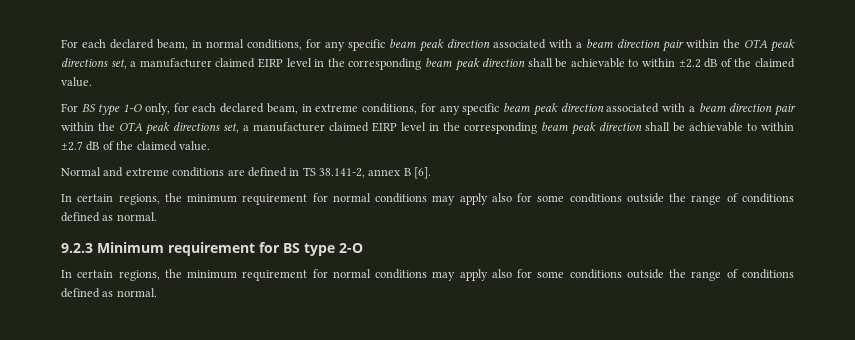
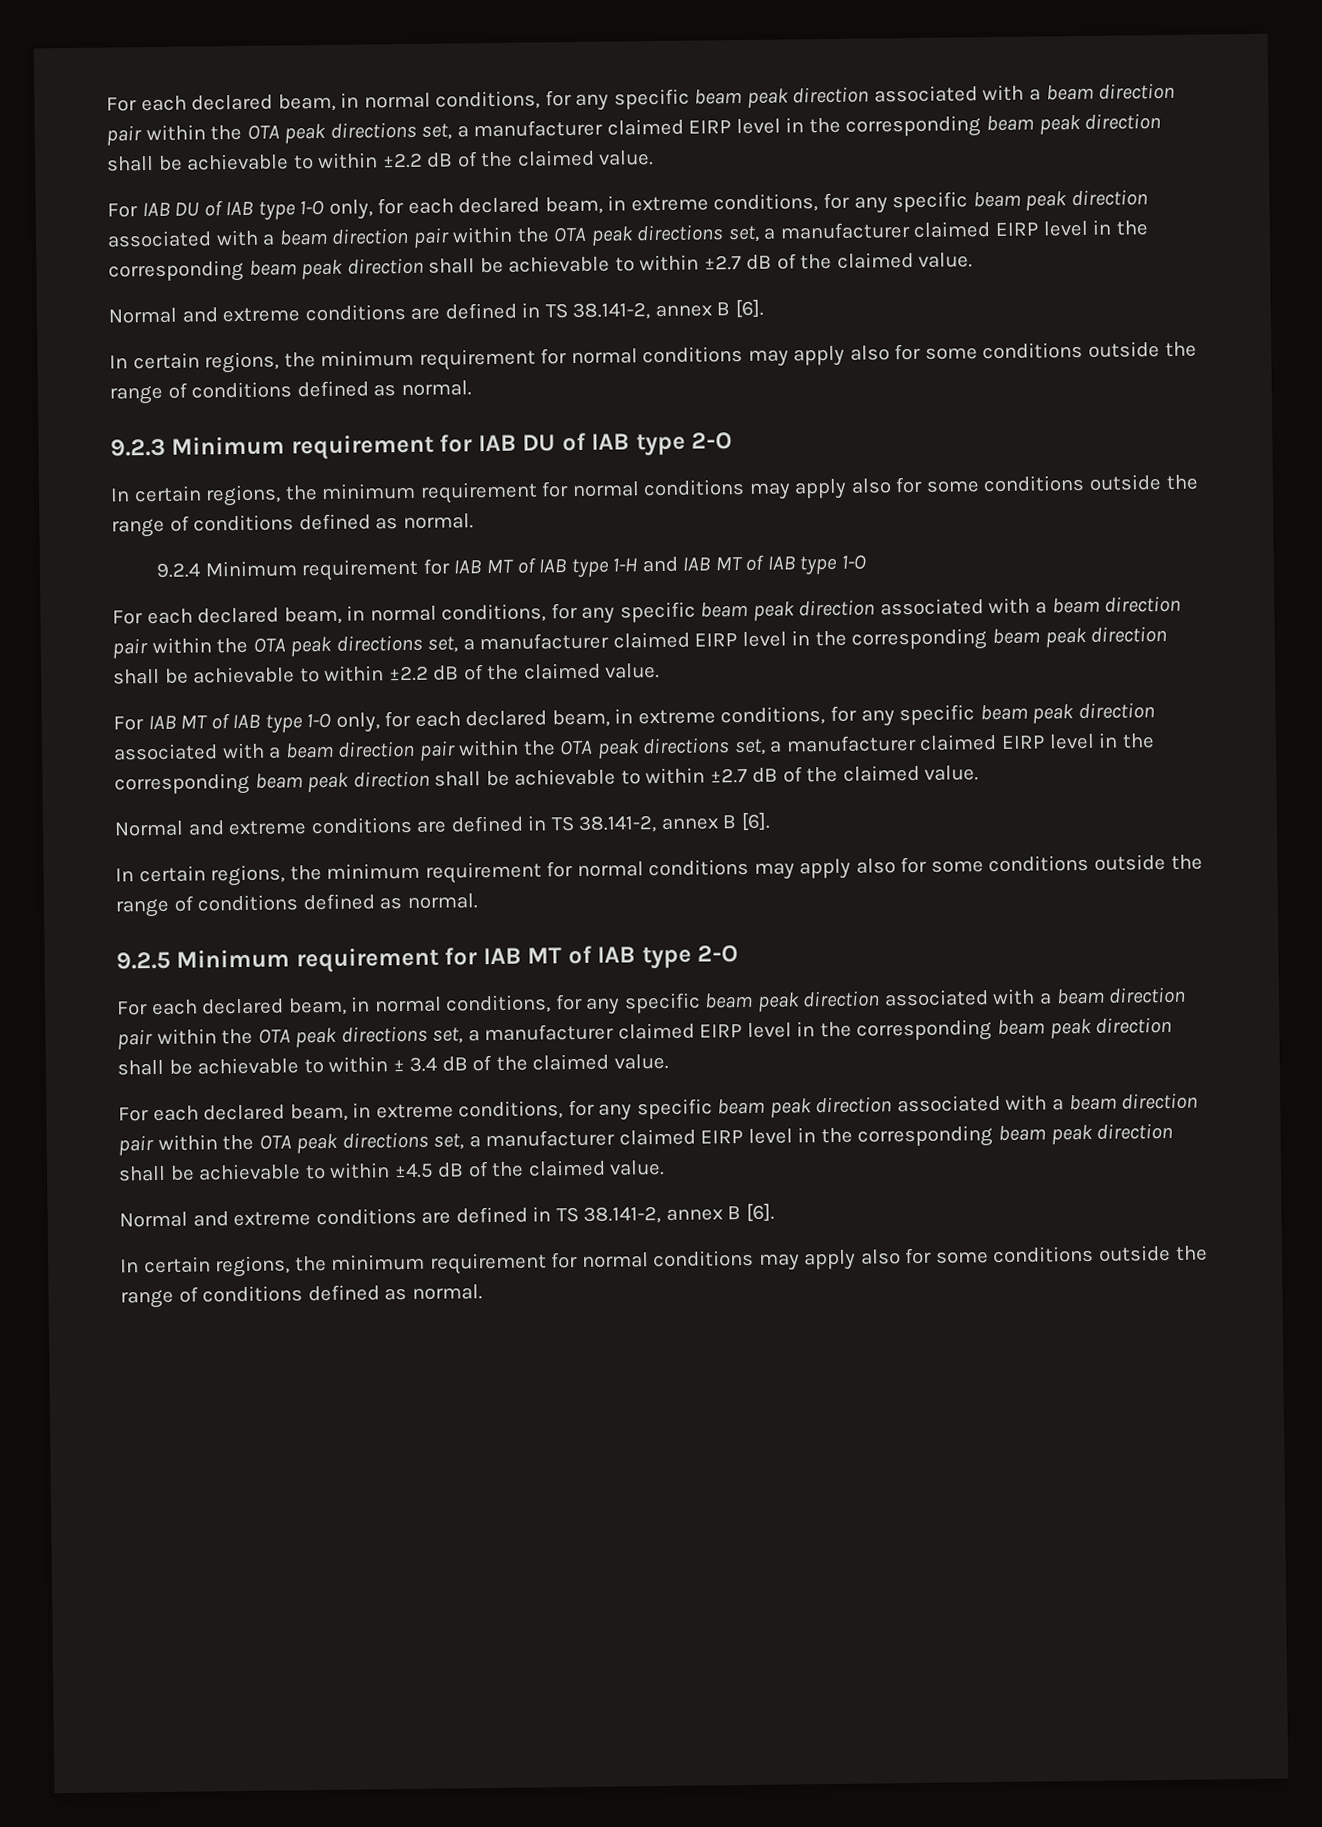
[81,104,96,112] BS -> [141,200,255,217] IAB DU of IAB
[283,243,300,253] BS -> [477,432,631,452] IAB DU of IAB
(157, 292) none -> [156,554,867,582] [112,595,1182,625] [112,625,1168,659] [113,662,661,685] [113,702,1155,734] [113,732,1155,761] [114,764,980,796] [114,812,771,837] [115,853,1203,887] [115,893,478,918] [116,945,739,974] [117,986,1187,1016] [117,1016,1173,1050] [117,1053,669,1076] [118,1092,1199,1122] [118,1122,1174,1156] [118,1159,666,1182] [119,1203,775,1228] [120,1244,1208,1278] [120,1284,483,1309] // 9.2.4 Minimum requirement for IAB MT of IAB type 1-H and IAB MT of IAB type 1-O // For each declared beam, in normal conditions, for any specific beam peak direction associated with a beam direction pair within the OTA peak directions set, a manufacturer claimed EIRP level in the corresponding beam peak direction shall be achievable to within ±2.2 dB of the claimed value. // For IAB MT of IAB type 1-O only, for each declared beam, in extreme conditions, for any specific beam peak direction associated with a beam direction pair within the OTA peak directions set, a manufacturer claimed EIRP level in the corresponding beam peak direction shall be achievable to within ±2.7 dB of the claimed value. // Normal and extreme conditions are defined in TS 38.141-2, annex B [6]. // In certain regions, the minimum requirement for normal conditions may apply also for some conditions outside the range of conditions defined as normal. // 9.2.5 Minimum requirement for IAB MT of IAB type 2-O // For each declared beam, in normal conditions, for any specific beam peak direction associated with a beam direction pair within the OTA peak directions set, a manufacturer claimed EIRP level in the corresponding beam peak direction shall be achievable to within ± 3.4 dB of the claimed value. // For each declared beam, in extreme conditions, for any specific beam peak direction associated with a beam direction pair within the OTA peak directions set, a manufacturer claimed EIRP level in the corresponding beam peak direction shall be achievable to within ±4.5 dB of the claimed value. // Normal and extreme conditions are defined in TS 38.141-2, annex B [6]. // In certain regions, the minimum requirement for normal conditions may apply also for some conditions outside the range of conditions defined as normal.

